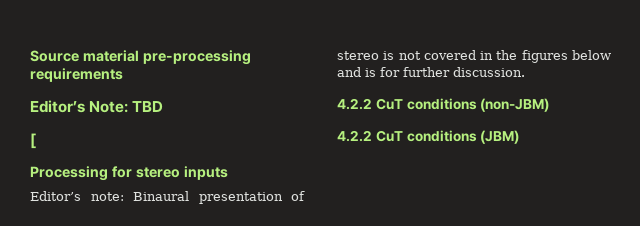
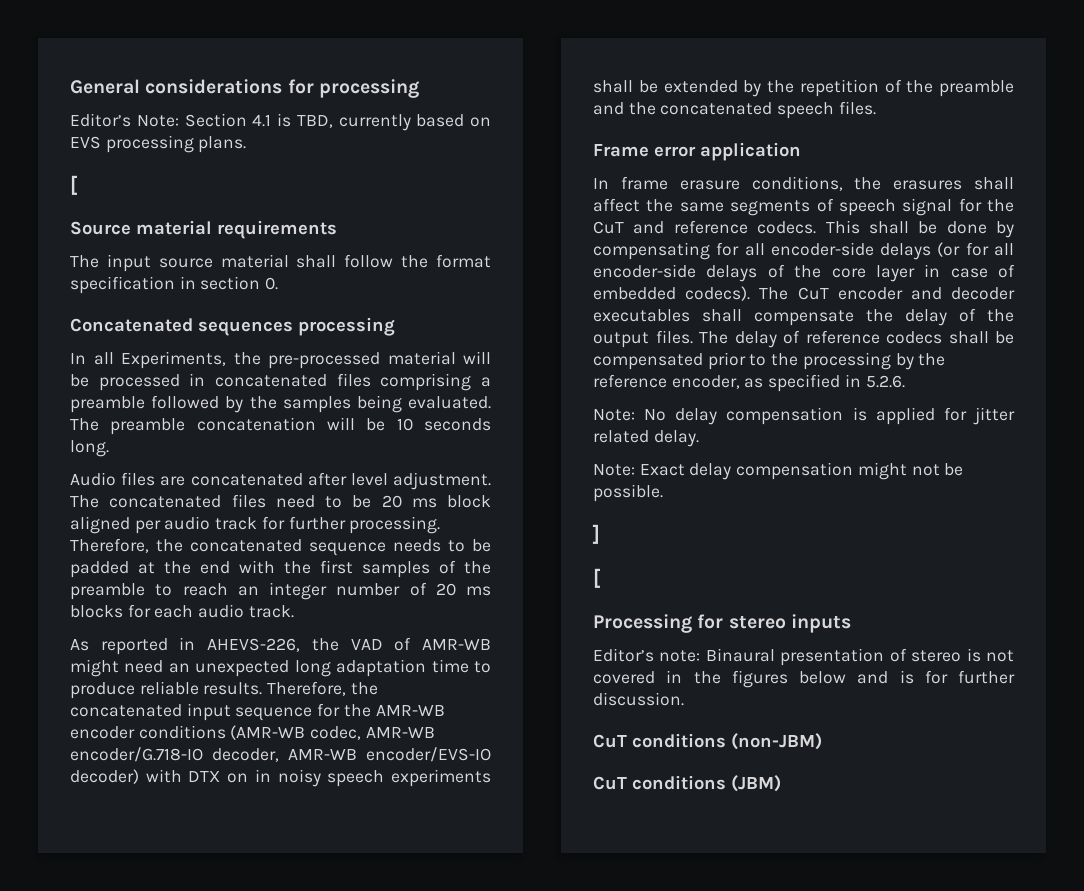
[30,50,251,65] [30,68,123,82] [30,100,164,113] Source material pre-processing requirements // Editor’s Note: TBD -> [70,79,419,98] [70,113,491,131] [70,135,247,153] [70,175,77,195] [70,220,337,239] [70,254,491,272] [70,276,279,294] [70,317,395,336] [70,351,491,369] [70,373,492,391] [70,395,492,413] [70,417,491,435] [70,440,109,457] [70,472,491,490] [70,494,491,508] [70,516,441,534] [70,538,491,556] [70,560,491,578] [70,582,491,600] [70,604,294,618] [70,637,492,655] [70,659,492,677] [70,681,378,699] [70,703,445,721] [70,725,435,740] [70,747,492,762] [70,769,492,787] [593,79,1014,97] [593,101,876,119] [593,142,801,161] [593,176,1014,191] [593,198,1014,216] [593,220,1014,238] [593,242,1014,260] [593,264,1015,282] [593,286,1016,301] [593,308,1014,326] [593,330,1014,348] [593,352,946,370] [593,374,905,392] [593,407,1015,425] [593,430,699,447] [593,462,964,480] [593,484,663,502] [592,524,600,544] General considerations for processing // Editor’s Note: Section 4.1 is TBD, currently based on EVS processing plans. // [ // Source material requirements // The input source material shall follow the format specification in section 0. // Concatenated sequences processing // In all Experiments, the pre-processed material will be processed in concatenated files comprising a preamble followed by the samples being evaluated. The preamble concatenation will be 10 seconds long. // Audio files are concatenated after level adjustment. The concatenated files need to be 20 ms block aligned per audio track for further processing. Therefore, the concatenated sequence needs to be padded at the end with the first samples of the preamble to reach an integer number of 20 ms blocks for each audio track. // As reported in AHEVS-226, the VAD of AMR-WB might need an unexpected long adaptation time to produce reliable results. Therefore, the concatenated input sequence for the AMR-WB encoder conditions (AMR-WB codec, AMR-WB encoder/G.718-IO decoder, AMR-WB encoder/EVS-IO decoder) with DTX on in noisy speech experiments shall be extended by the repetition of the preamble and the concatenated speech files. // Frame error application // In frame erasure conditions, the erasures shall affect the same segments of speech signal for the CuT and reference codecs. This shall be done by compensating for all encoder-side delays (or for all encoder-side delays of the core layer in case of embedded codecs). The CuT encoder and decoder executables shall compensate the delay of the output files. The delay of reference codecs shall be compensated prior to the processing by the reference encoder, as specified in 5.2.6. // Note: No delay compensation is applied for jitter related delay. // Note: Exact delay compensation might not be possible. // ]
[337,98,372,110] 4.2.2 -> (684, 699) none
[337,130,372,142] 4.2.2 -> (822, 741) none

